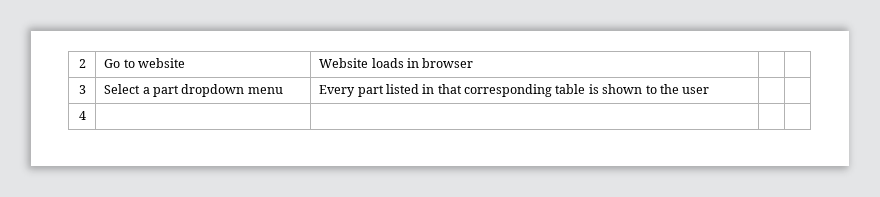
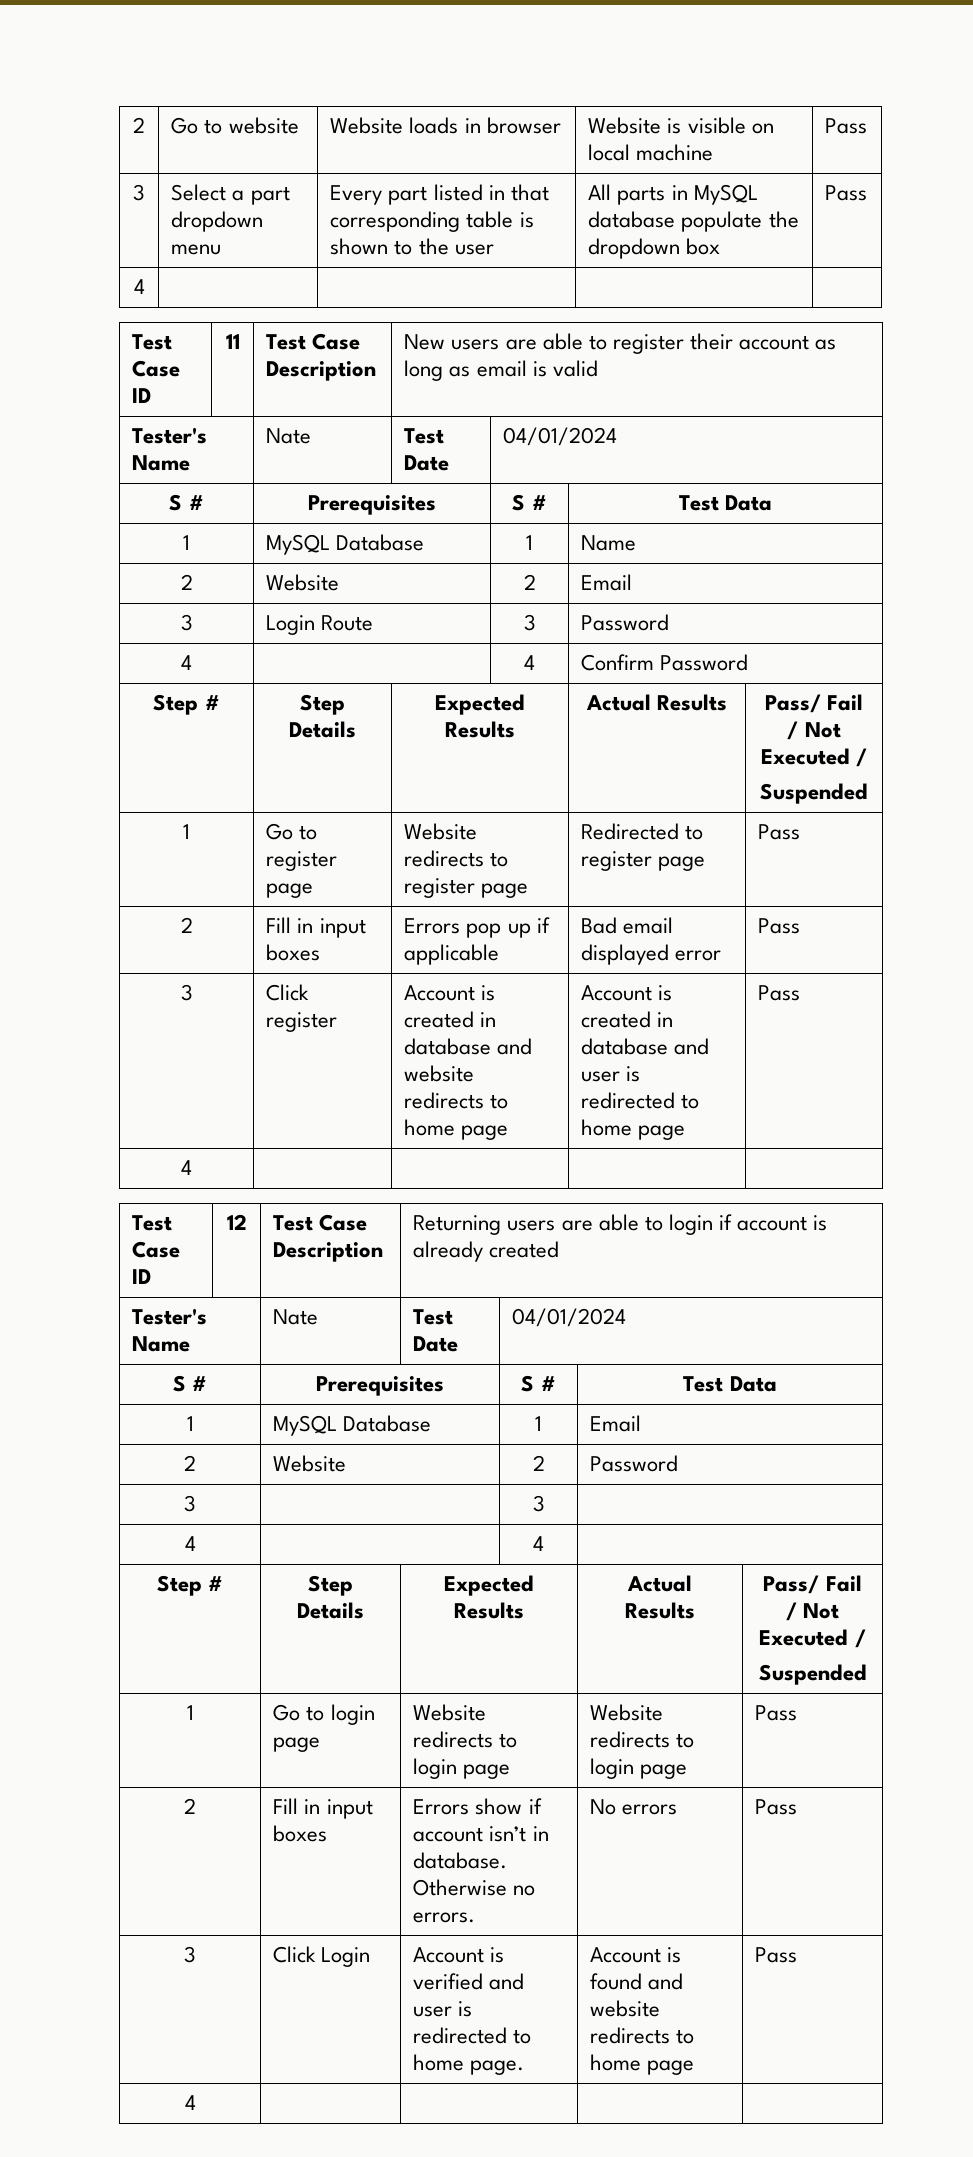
(474, 63) | -> [588,117,774,134] [588,144,714,161] [825,118,868,134] Website is visible on local machine | Pass
(710, 90) | -> [588,184,758,205] [588,211,799,232] [588,238,721,259] [825,185,868,201] [133,279,145,294] [132,334,173,350] [132,360,181,377] [132,388,152,403] [225,334,240,349] [266,333,361,350] [266,361,377,381] [404,333,836,354] [404,360,598,381] [132,427,208,444] [132,455,191,471] [266,428,312,444] [404,428,445,444] [404,455,450,471] [503,427,618,446] [169,494,204,511] [308,495,436,515] [512,494,547,511] [678,495,773,511] [183,535,190,550] [266,534,425,555] [526,535,533,550] [581,535,637,551] [180,574,193,590] [266,574,340,591] [523,574,536,590] [581,574,633,591] [180,614,193,631] [266,615,374,635] [523,614,536,631] [581,614,670,631] [181,655,192,670] [524,655,535,670] [581,654,749,671] [153,694,220,715] [300,694,345,715] [289,721,356,738] [435,694,525,715] [445,721,515,738] [585,694,728,711] [764,694,864,713] [787,721,841,740] [760,748,868,767] [760,783,868,804] [183,824,190,839] [266,823,318,840] [266,851,338,871] [266,883,314,898] [404,823,478,840] [404,850,509,867] [404,878,529,898] [581,823,704,840] [581,851,706,871] [758,824,801,840] [180,917,193,933] [266,917,366,938] [266,944,321,961] [404,917,550,938] [404,944,500,965] [581,917,674,934] [581,944,722,965] [758,918,801,934] [180,984,193,1001] [266,984,310,1001] [266,1012,338,1032] [404,985,496,1001] [404,1011,497,1028] [404,1038,533,1055] [404,1065,475,1082] [404,1092,509,1109] [404,1119,509,1140] [581,985,673,1001] [581,1011,674,1028] [581,1038,710,1055] [581,1066,641,1082] [581,1092,700,1109] [581,1119,686,1140] [758,985,801,1001] [181,1160,192,1175] [132,1215,173,1231] [132,1241,181,1258] [132,1269,152,1284] [226,1214,247,1230] [273,1214,368,1231] [273,1242,384,1262] [413,1214,827,1235] [413,1241,560,1262] [132,1308,208,1325] [132,1336,191,1352] [273,1309,319,1325] [413,1309,454,1325] [413,1336,459,1352] [512,1308,627,1327] [172,1375,208,1392] [316,1376,444,1396] [521,1375,556,1392] [683,1376,777,1392] [186,1416,194,1431] [273,1415,432,1436] [535,1416,542,1431] [590,1415,642,1432] [184,1455,196,1471] [273,1455,347,1472] [532,1455,545,1471] [590,1455,679,1472] [184,1495,196,1512] [532,1495,545,1512] [184,1536,196,1551] [533,1536,544,1551] [156,1575,224,1596] [308,1575,353,1596] [297,1602,364,1619] [444,1575,534,1596] [454,1602,524,1619] [627,1575,692,1592] [625,1602,695,1619] [763,1575,862,1594] [785,1602,840,1621] [759,1629,866,1648] [758,1664,867,1685] [186,1705,194,1720] [273,1704,375,1725] [273,1737,321,1752] [413,1704,487,1721] [413,1731,518,1748] [413,1758,511,1779] [590,1704,664,1721] [590,1731,695,1748] [590,1758,688,1779] [755,1705,798,1721] [184,1798,196,1814] [273,1798,373,1819] [273,1825,328,1842] [413,1798,542,1815] [413,1826,549,1842] [413,1852,508,1869] [413,1879,536,1896] [413,1912,476,1923] [590,1799,678,1815] [755,1799,798,1815] [184,1946,196,1963] [273,1946,371,1967] [413,1947,505,1963] [413,1973,525,1990] [413,2001,473,2017] [413,2027,532,2044] [413,2054,525,2075] [590,1947,682,1963] [590,1973,684,1990] [590,2000,661,2017] [590,2027,695,2044] [590,2054,695,2075] [755,1947,798,1963] All parts in MySQL database populate the dropdown box | Pass // 4 | | | | // Test Case ID | 11 | Test Case Description | New users are able to register their account as long as email is valid // Tester's Name | Nate | Test Date | 04/01/2024 // S # | Prerequisites | S # | Test Data // 1 | MySQL Database | 1 | Name // 2 | Website | 2 | Email // 3 | Login Route | 3 | Password // 4 | | 4 | Confirm Password // Step # | Step Details | Expected Results | Actual Results | Pass/ Fail / Not Executed / // Suspended // 1 | Go to register page | Website redirects to register page | Redirected to register page | Pass // 2 | Fill in input boxes | Errors pop up if applicable | Bad email displayed error | Pass // 3 | Click register | Account is created in database and website redirects to home page | Account is created in database and user is redirected to home page | Pass // 4 | | | | // Test Case ID | 12 | Test Case Description | Returning users are able to login if account is already created // Tester's Name | Nate | Test Date | 04/01/2024 // S # | Prerequisites | S # | Test Data // 1 | MySQL Database | 1 | Email // 2 | Website | 2 | Password // 3 | | 3 | // 4 | | 4 | // Step # | Step Details | Expected Results | Actual Results | Pass/ Fail / Not Executed / // Suspended // 1 | Go to login page | Website redirects to login page | Website redirects to login page | Pass // 2 | Fill in input boxes | Errors show if account isn’t in database. Otherwise no errors. | No errors | Pass // 3 | Click Login | Account is verified and user is redirected to home page. | Account is found and website redirects to home page | Pass

